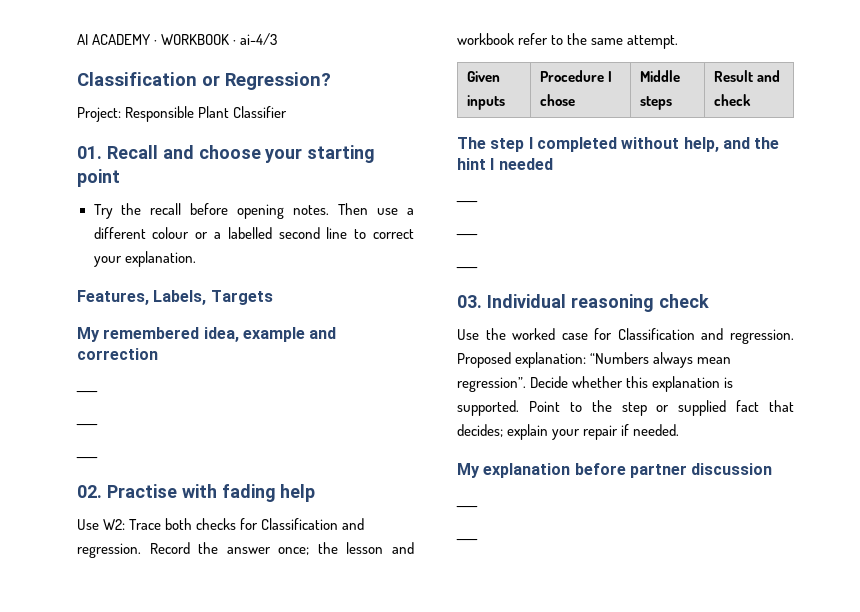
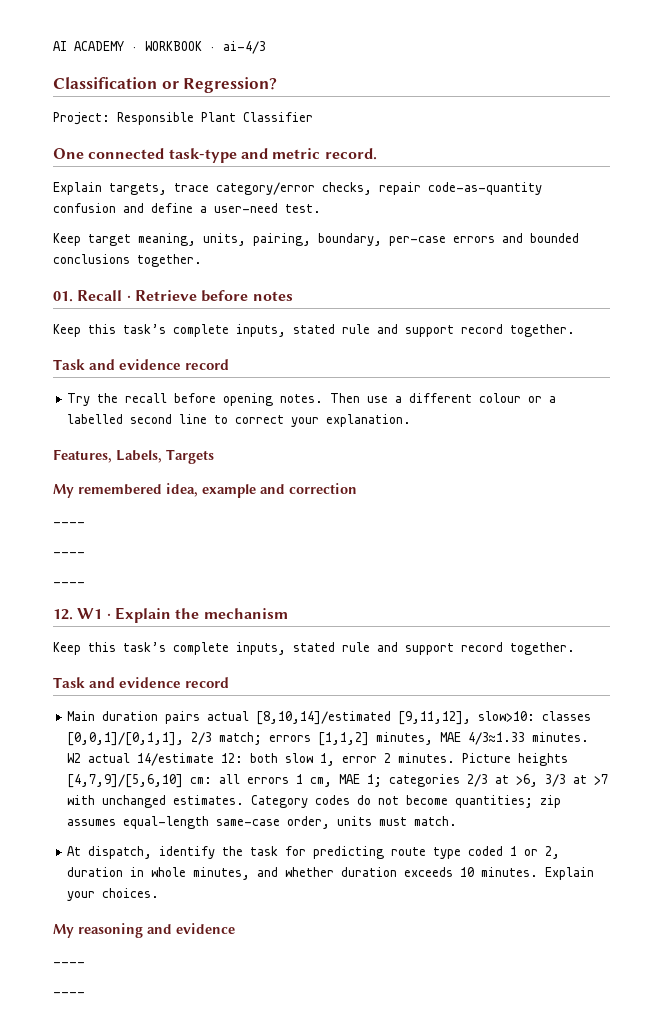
[77,145,376,163] [77,169,120,187] 01. Recall and choose your starting point -> [53,148,377,163] [53,182,542,195] [53,203,321,213] [53,233,579,246] [53,254,202,267] [53,290,293,302] [53,324,575,337] [53,359,230,370] One connected task-type and metric record. // Explain targets, trace category/error checks, repair code-as-quantity confusion and define a user-need test. // Keep target meaning, units, pairing, boundary, per-case errors and bounded conclusions together. // 01. Recall · Retrieve before notes // Keep this task’s complete inputs, stated rule and support record together. // Task and evidence record
[77,484,316,502] [77,518,365,530] [77,542,414,558] [457,33,679,49] [466,71,500,82] [466,95,505,110] [539,70,612,82] [539,94,575,106] [639,70,680,82] [639,96,672,110] [713,70,780,82] [713,94,751,106] [457,137,780,152] [457,158,553,170] [456,201,478,203] [456,234,478,236] [456,267,478,269] [457,294,709,312] [457,328,794,344] [457,352,732,368] [457,376,734,392] [457,400,794,416] [457,424,680,440] [457,463,773,478] 02. Practise with fading help // Use W2: Trace both checks for Classification and regression. Record the answer once; the lesson and workbook refer to the same attempt. // Given inputs | Procedure I chose | Middle steps | Result and check // The step I completed without help, and the hint I needed // ____ // ____ // ____ // 03. Individual reasoning check // Use the worked case for Classification and regression. Proposed explanation: “Numbers always mean regression”. Decide whether this explanation is supported. Point to the step or supplied fact that decides; explain your repair if needed. // My explanation before partner discussion -> [53,607,288,623] [53,642,575,655] [53,677,230,688] [67,711,592,725] [67,732,590,746] [67,753,569,766] [67,774,609,788] [67,795,562,808] [67,816,458,829] [67,846,561,859] [67,867,595,880] [67,888,160,901] [53,923,235,938] 12. W1 · Explain the mechanism // Keep this task’s complete inputs, stated rule and support record together. // Task and evidence record // Main duration pairs actual [8,10,14]/estimated [9,11,12], slow>10: classes [0,0,1]/[0,1,1], 2/3 match; errors [1,1,2] minutes, MAE 4/3≈1.33 minutes. W2 actual 14/estimate 12: both slow 1, error 2 minutes. Picture heights [4,7,9]/[5,6,10] cm: all errors 1 cm, MAE 1; categories 2/3 at >6, 3/3 at >7 with unchanged estimates. Category codes do not become quantities; zip assumes equal-length same-case order, units must match. // At dispatch, identify the task for predicting route type coded 1 or 2, duration in whole minutes, and whether duration exceeds 10 minutes. Explain your choices. // My reasoning and evidence

